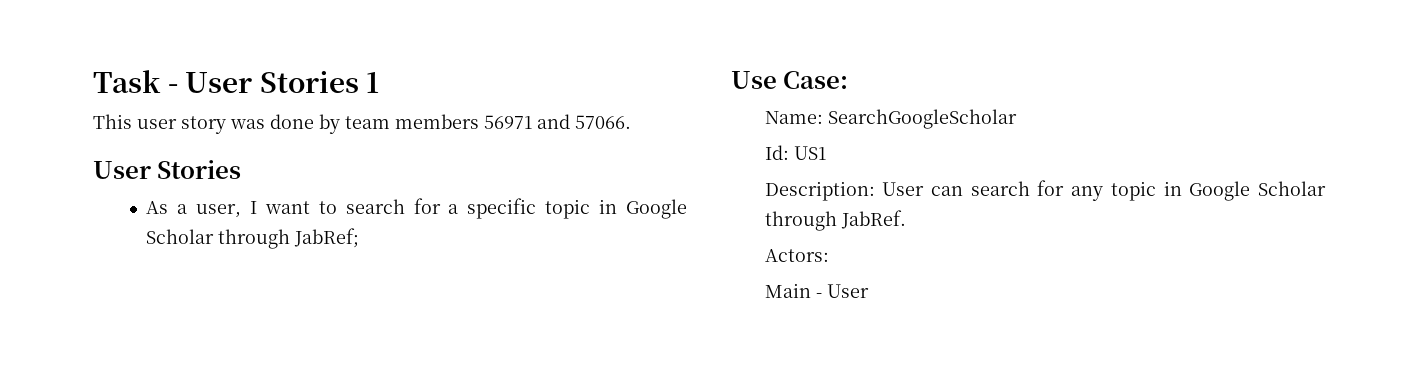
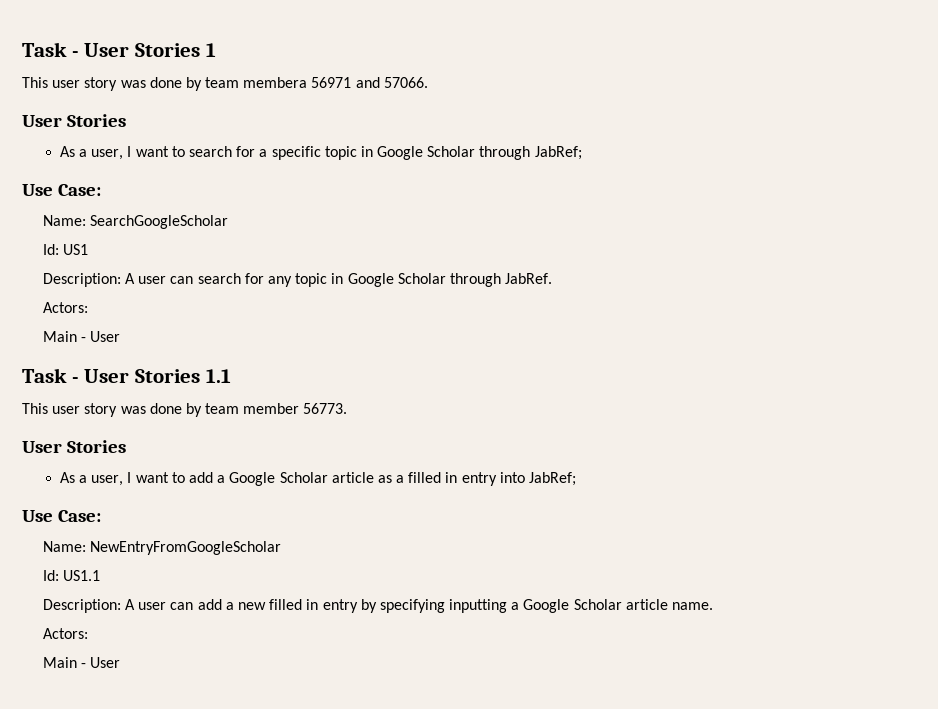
[395,114,479,129] members -> [243,77,308,88] membera
[882,182,925,196] User -> [125,273,167,284] A user
(869, 291) none -> [22,368,231,383] [22,403,348,417] [22,440,126,453] [59,472,577,486] [22,510,101,522] [42,541,282,555] [42,570,101,581] [42,599,713,613] [42,628,88,639] [42,657,121,668] // Task - User Stories 1.1 // This user story was done by team member 56773. // User Stories // As a user, I want to add a Google Scholar article as a filled in entry into JabRef; // Use Case: // Name: NewEntryFromGoogleScholar // Id: US1.1 // Description: A user can add a new filled in entry by specifying inputting a Google Scholar article name. // Actors: // Main - User

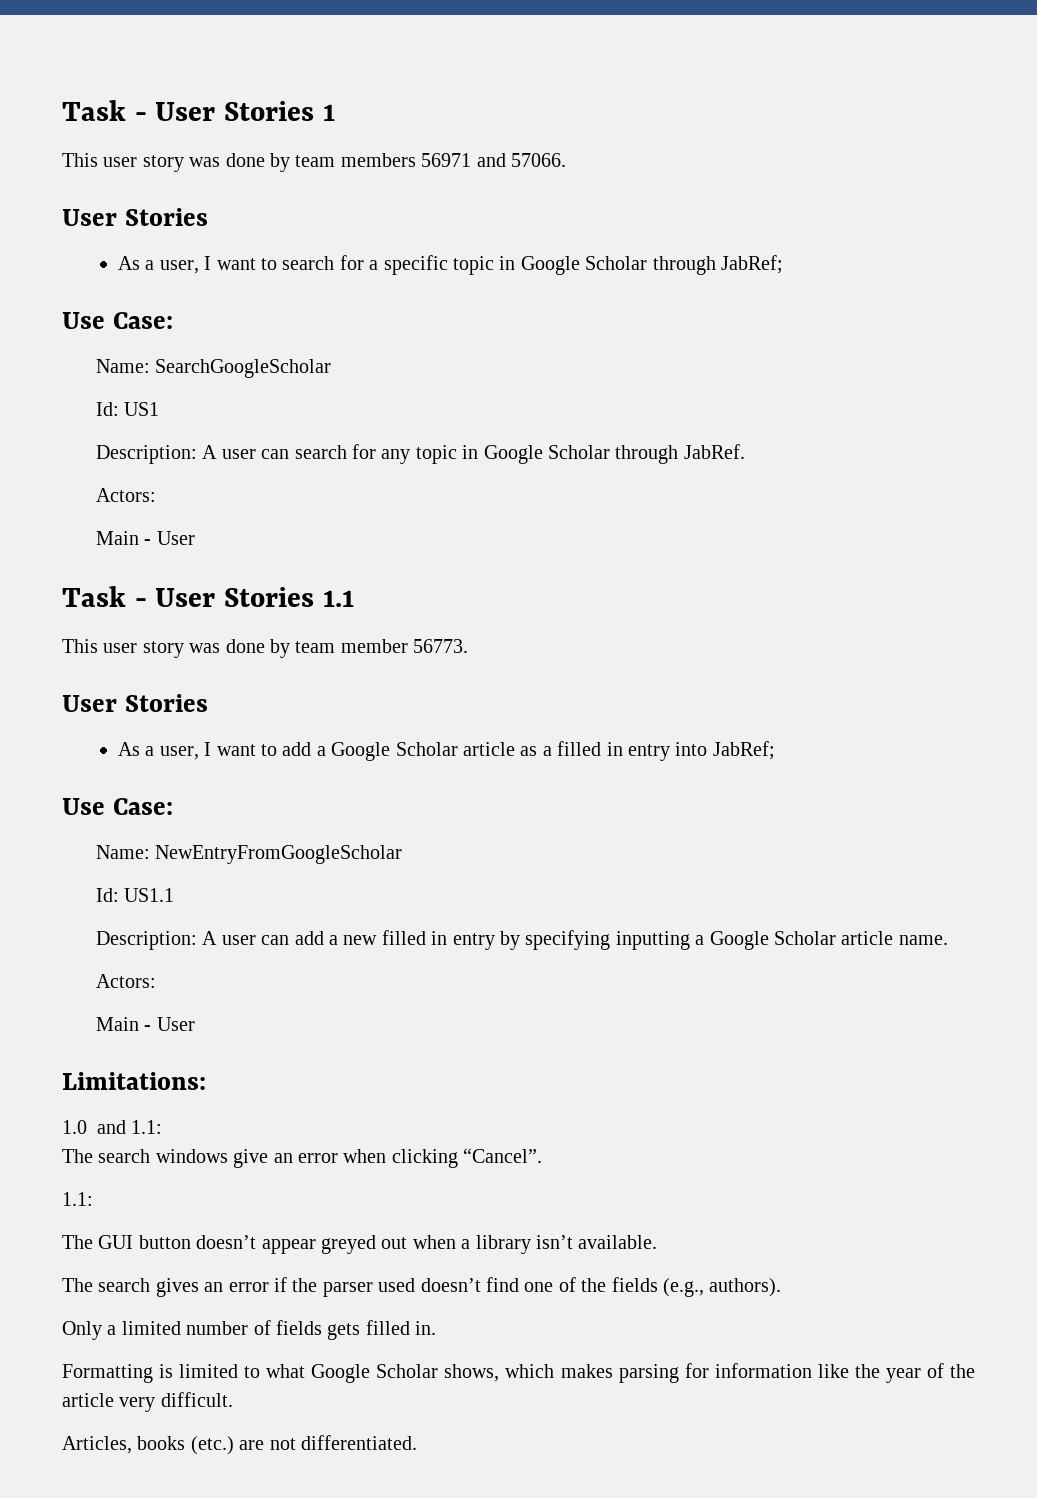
[243,77,308,88] membera -> [340,153,416,167] members
(121, 662) none -> [62,1072,206,1090] [62,1120,163,1134] [62,1148,543,1168] [62,1192,93,1206] [62,1235,658,1254] [62,1277,782,1297] [62,1320,437,1340] [62,1363,975,1383] [62,1392,233,1412] [62,1435,417,1455] // Limitations: // 1.0 and 1.1: // The search windows give an error when clicking “Cancel”. // 1.1: // The GUI button doesn’t appear greyed out when a library isn’t available. // The search gives an error if the parser used doesn’t find one of the fields (e.g., authors). // Only a limited number of fields gets filled in. // Formatting is limited to what Google Scholar shows, which makes parsing for information like the year of the article very difficult. // Articles, books (etc.) are not differentiated.

